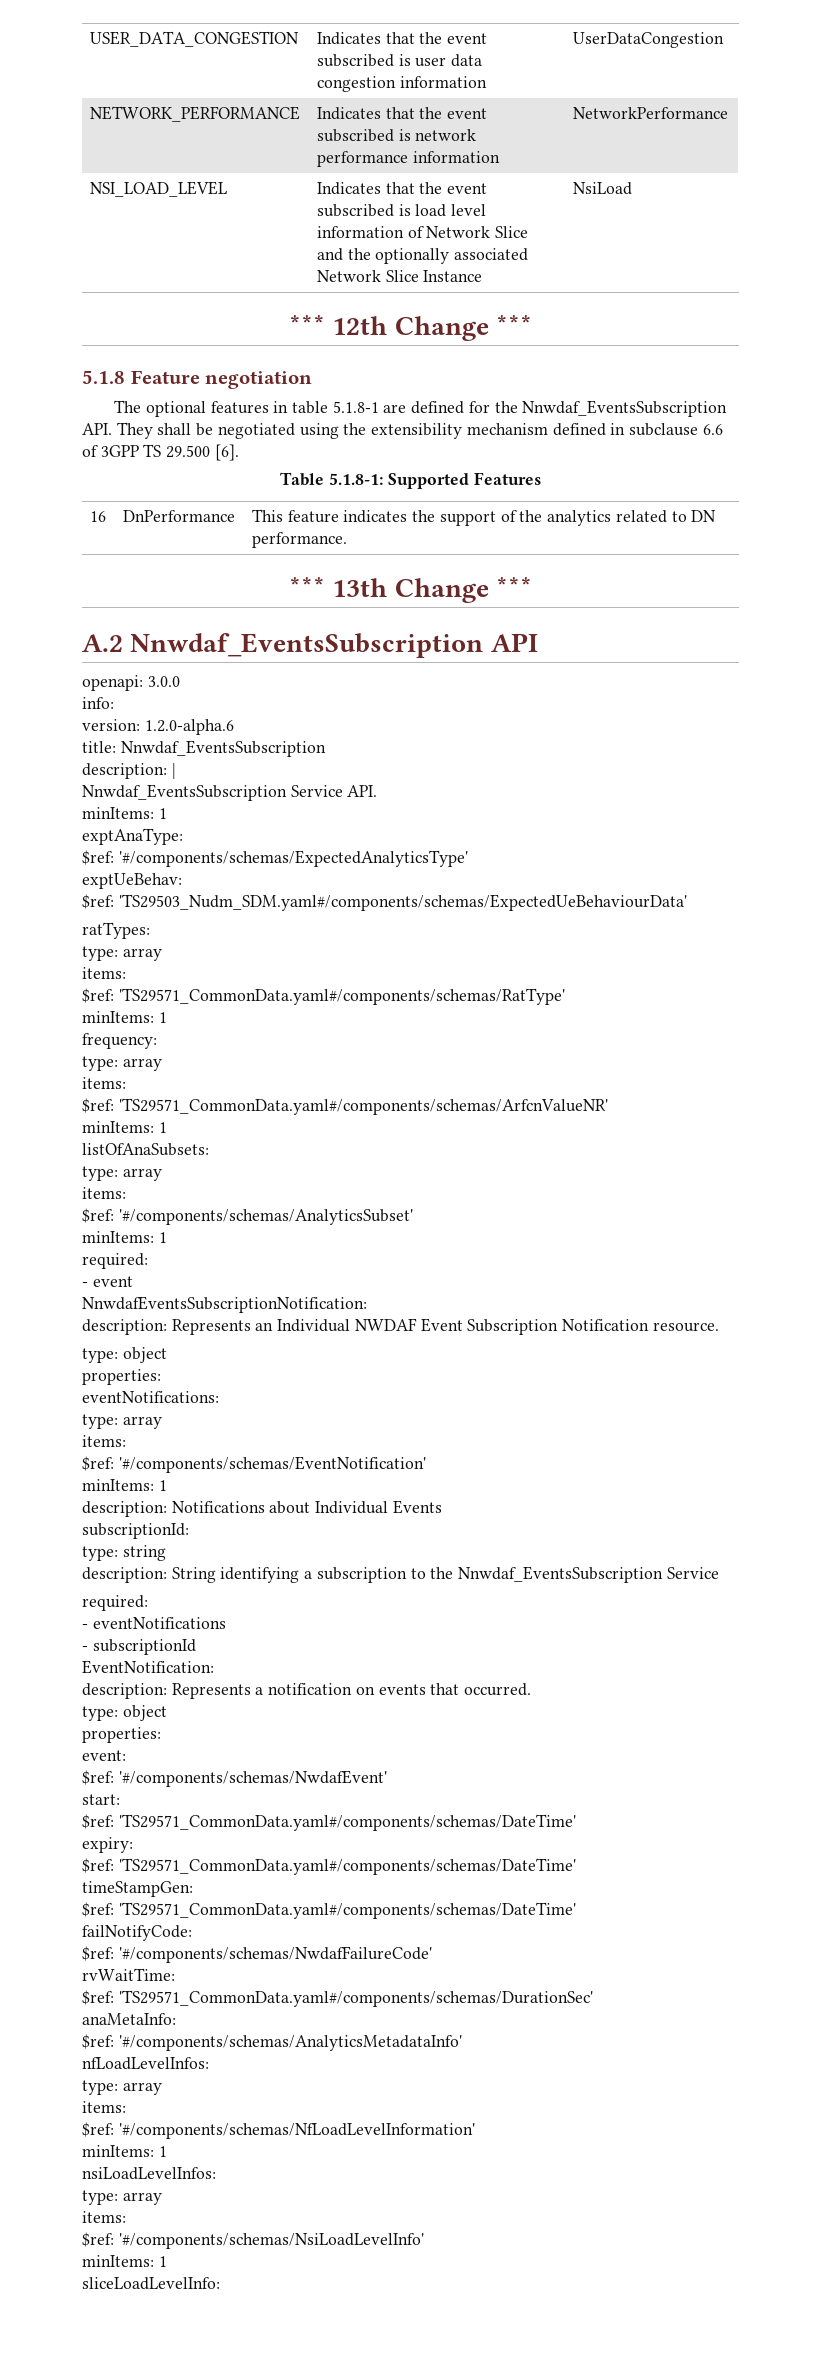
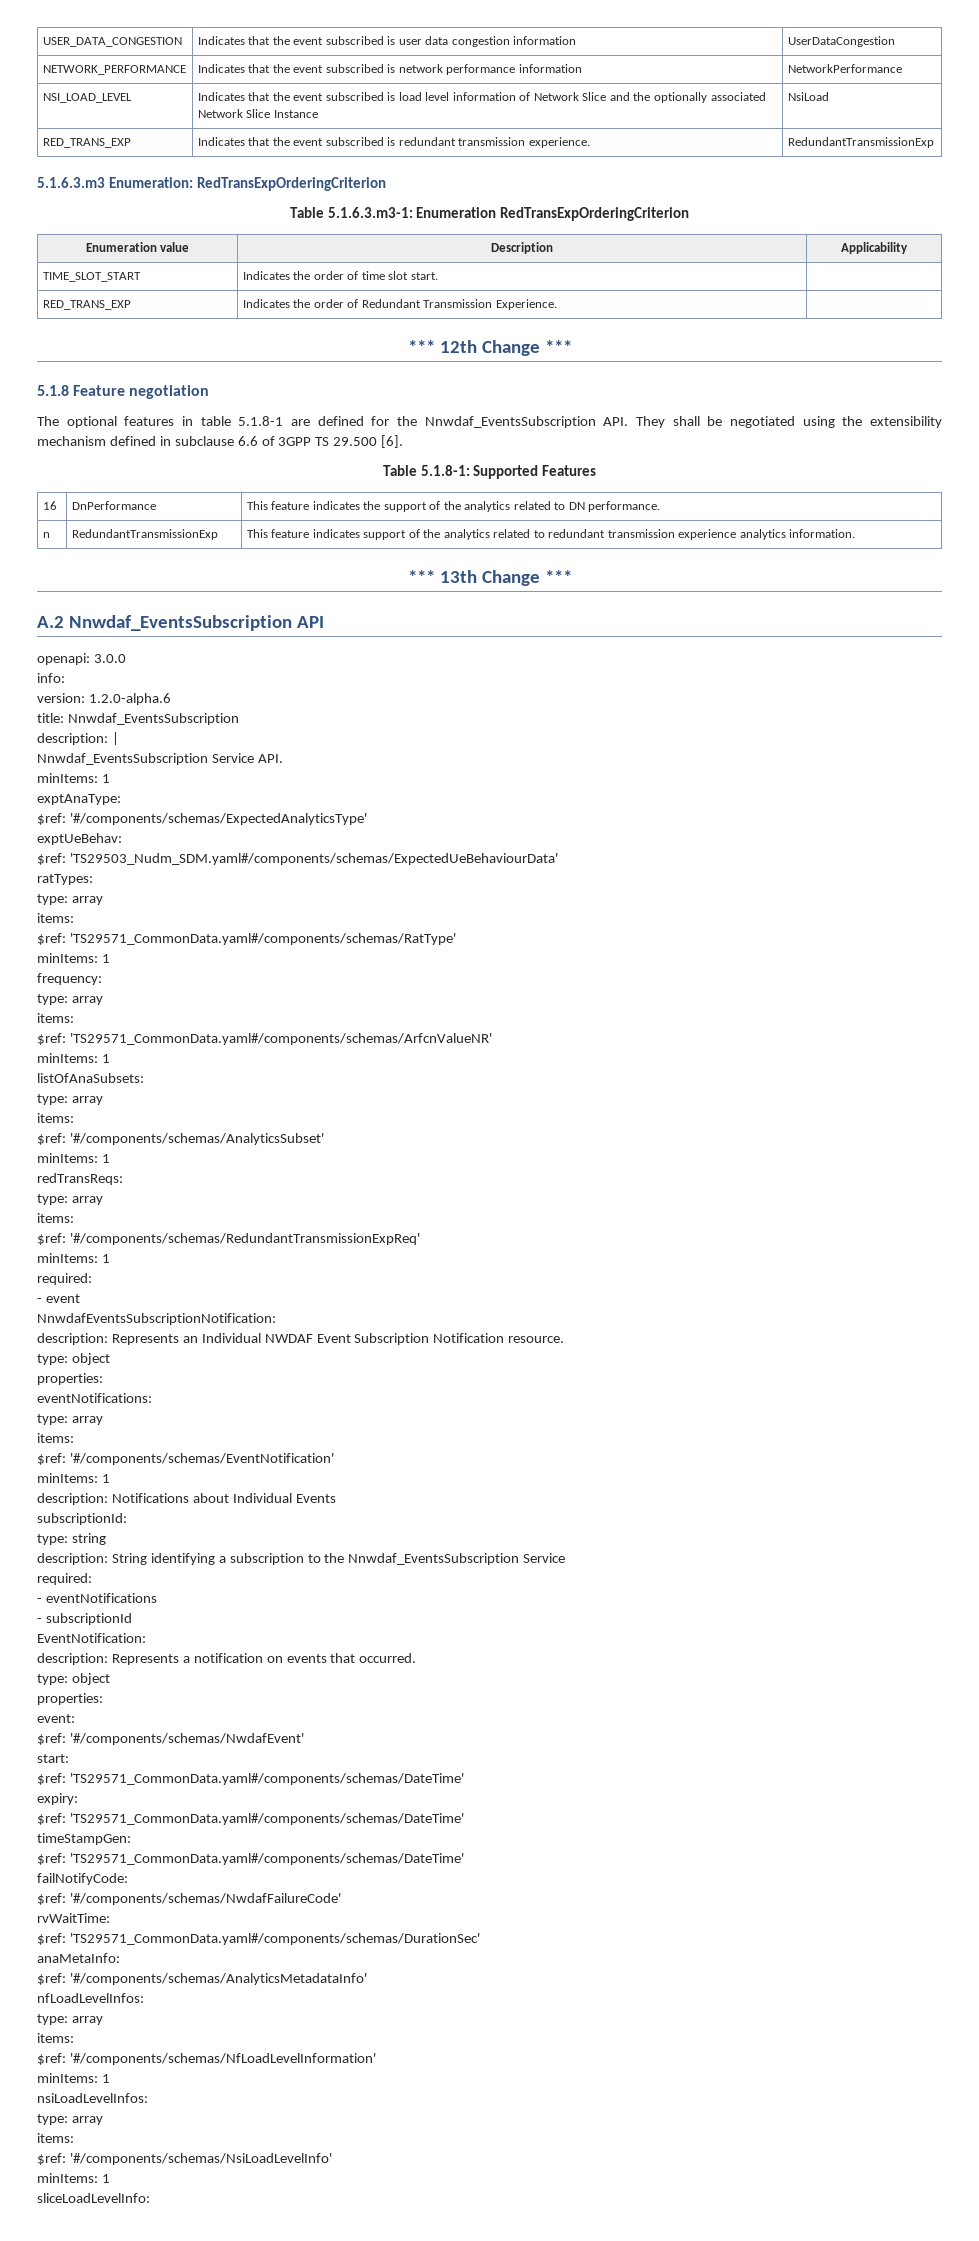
(633, 188) none -> [42,138,131,148] [197,137,590,148] [787,137,934,148] [37,177,386,191] [289,207,690,221] [85,242,190,252] [491,242,553,254] [841,242,908,254] [42,272,141,282] [242,271,438,280] [42,300,131,310] [242,299,557,310] // RED_TRANS_EXP | Indicates that the event subscribed is redundant transmission experience. | RedundantTransmissionExp // 5.1.6.3.m3 Enumeration: RedTransExpOrderingCriterion // Table 5.1.6.3.m3-1: Enumeration RedTransExpOrderingCriterion // Enumeration value | Description | Applicability // TIME_SLOT_START | Indicates the order of time slot start. | // RED_TRANS_EXP | Indicates the order of Redundant Transmission Experience. |
(348, 540) none -> [42,532,50,538] [71,529,218,540] [246,529,856,540] // n | RedundantTransmissionExp | This feature indicates support of the analytics related to redundant transmission experience analytics information.
(167, 1237) none -> [37,1173,123,1185] [37,1194,103,1205] [37,1213,74,1223] [37,1233,420,1245] [37,1253,110,1263] // redTransReqs: // type: array // items: // $ref: '#/components/schemas/RedundantTransmissionExpReq' // minItems: 1

